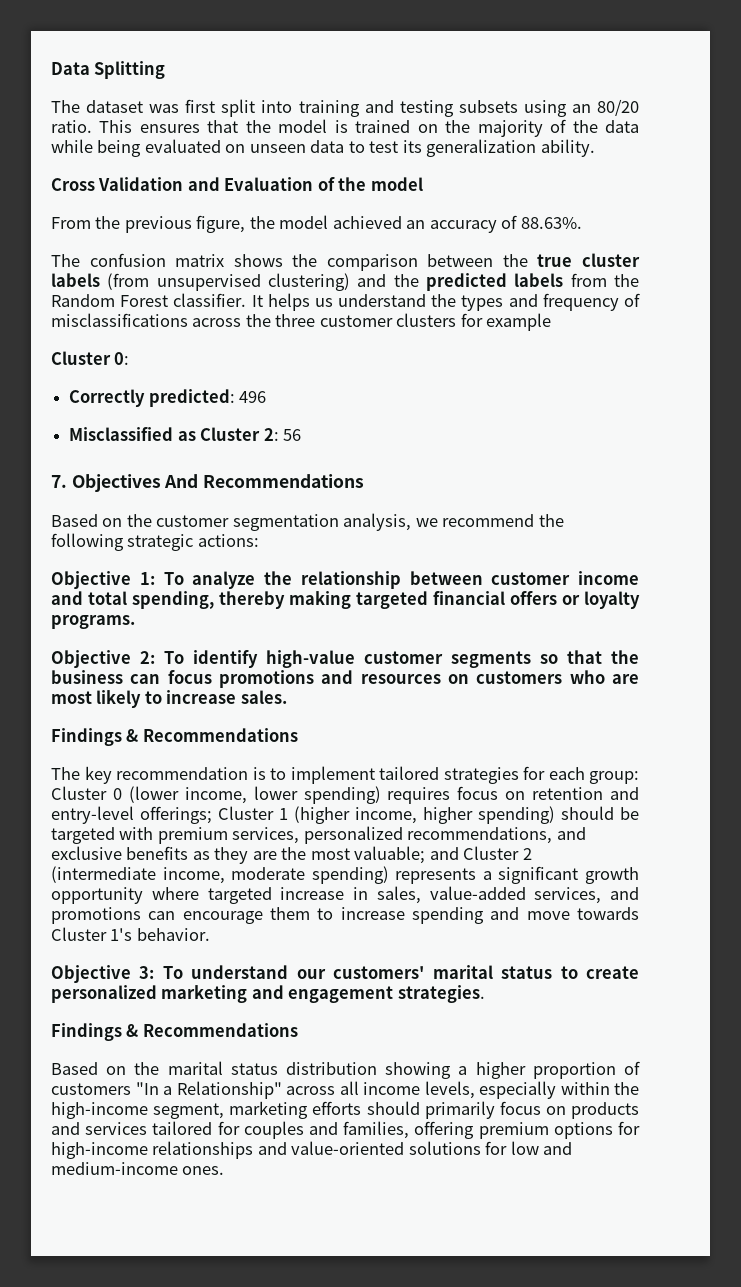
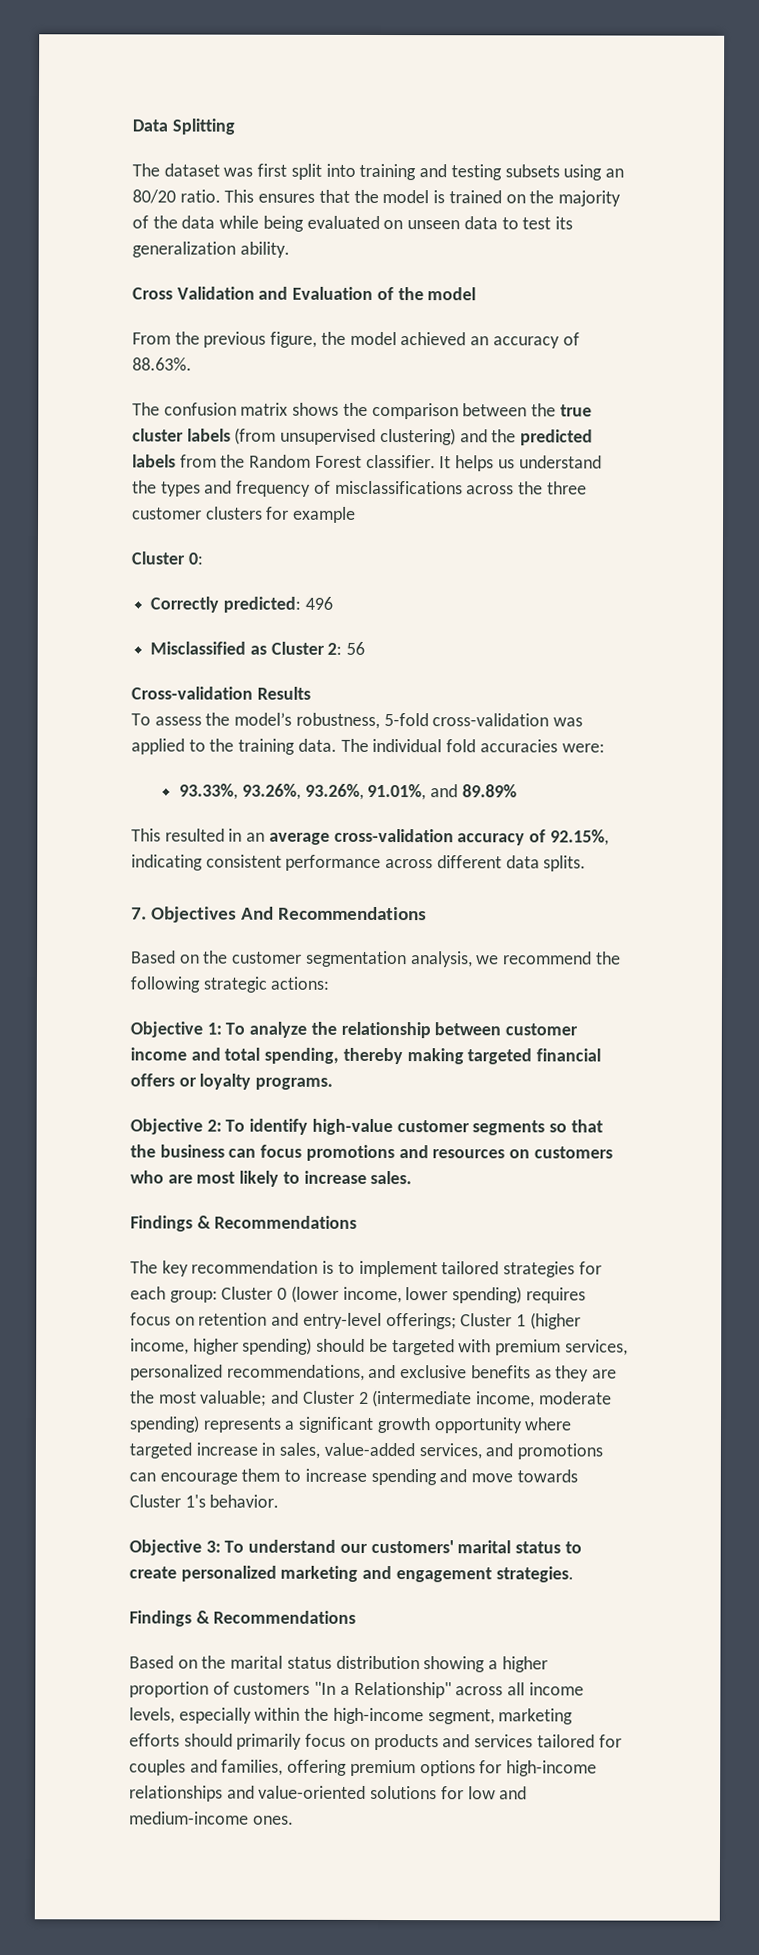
(301, 435) none -> [131,686,311,700] [131,712,584,729] [131,738,605,755] [179,783,517,801] [131,828,609,846] [131,854,587,872] // Cross-validation Results // To assess the model’s robustness, 5-fold cross-validation was applied to the training data. The individual fold accuracies were: // 93.33%, 93.26%, 93.26%, 91.01%, and 89.89% // This resulted in an average cross-validation accuracy of 92.15%, indicating consistent performance across different data splits.

